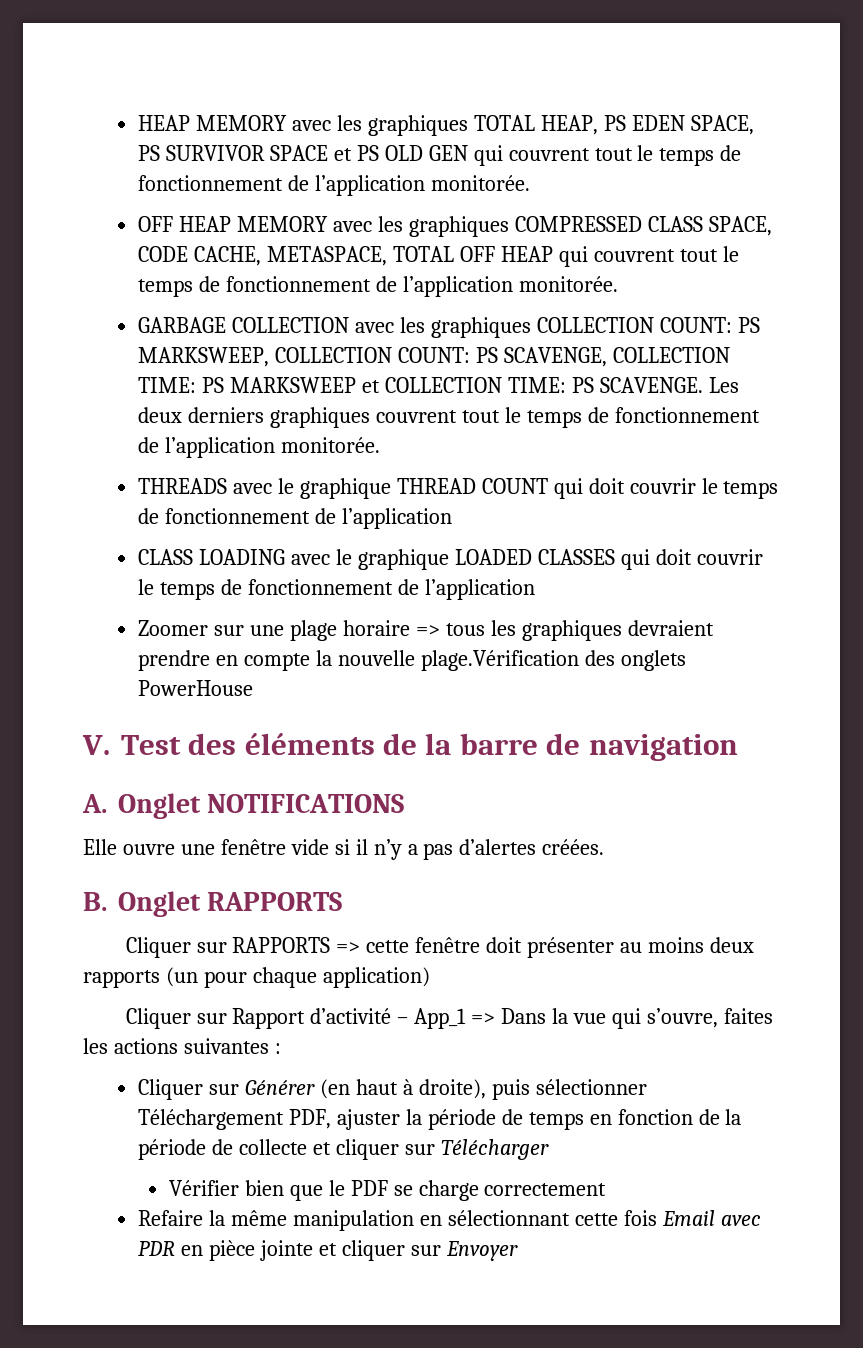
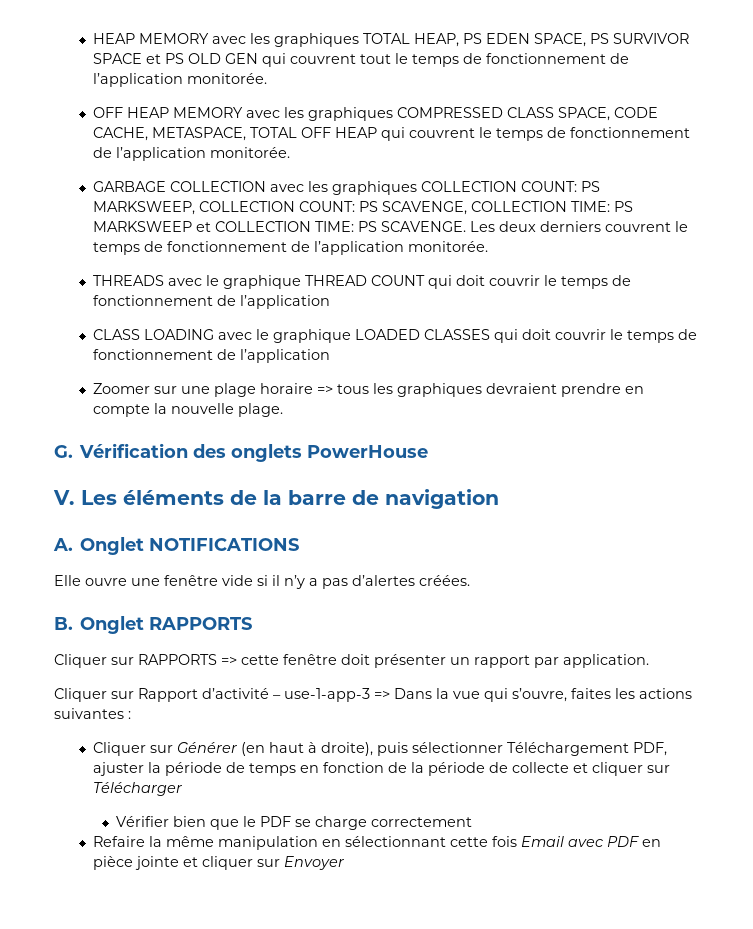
[679,249,718,262] tout -> (475, 133) none
[269,407,500,428] graphiques couvrent tout -> [604,222,671,232] couvrent
[420,650,579,671] plage.Vérification -> [237,403,283,417] [54,443,189,458] plage. // G. Vérification
[121,733,237,755] Test des -> [81,490,118,505] Les
[620,937,754,953] [83,967,430,988] au moins deux rapports (un pour chaque application) -> [450,654,649,668] un rapport par application.
[414,1008,467,1029] App_1 -> [284,688,370,702] use-1-app-3
[138,1241,176,1256] PDR -> [606,836,639,847] PDF

